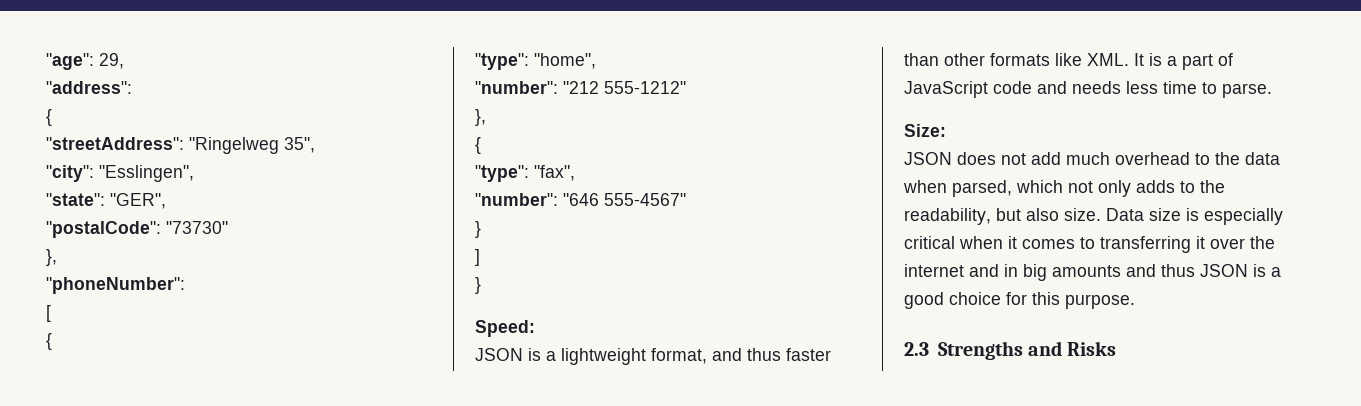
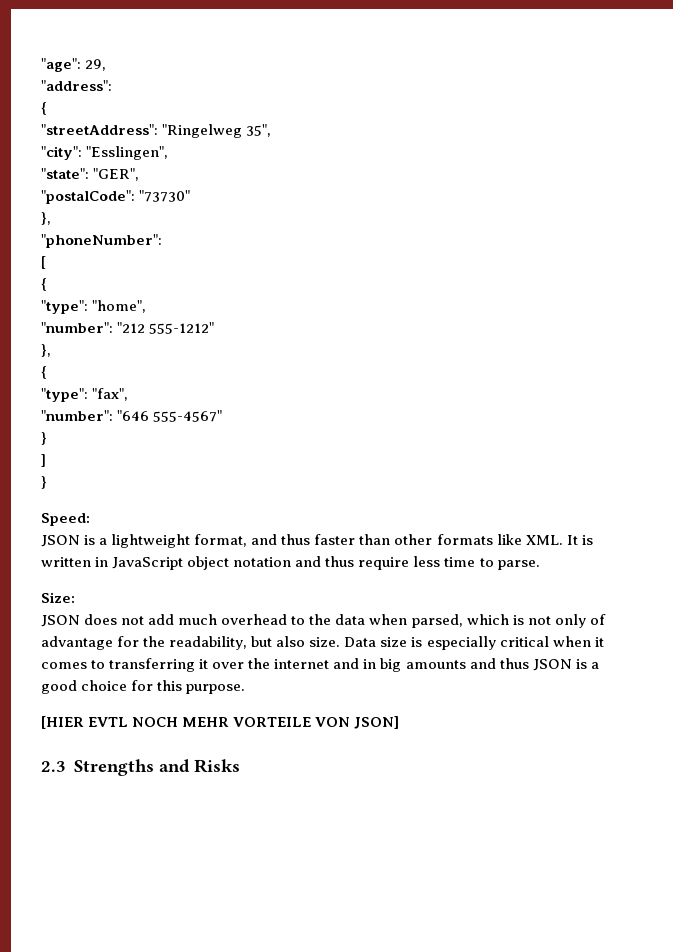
[1167,53,1233,70] [904,81,1121,98] a part of JavaScript code and needs -> [41,556,410,570] written in JavaScript object notation and thus require
(1063, 186) none -> [512,615,524,625] is
[1136,180,1195,193] adds to -> [589,614,606,625] [41,636,140,650] of advantage for
(1135, 301) none -> [41,716,400,729] // [HIER EVTL NOCH MEHR VORTEILE VON JSON]

